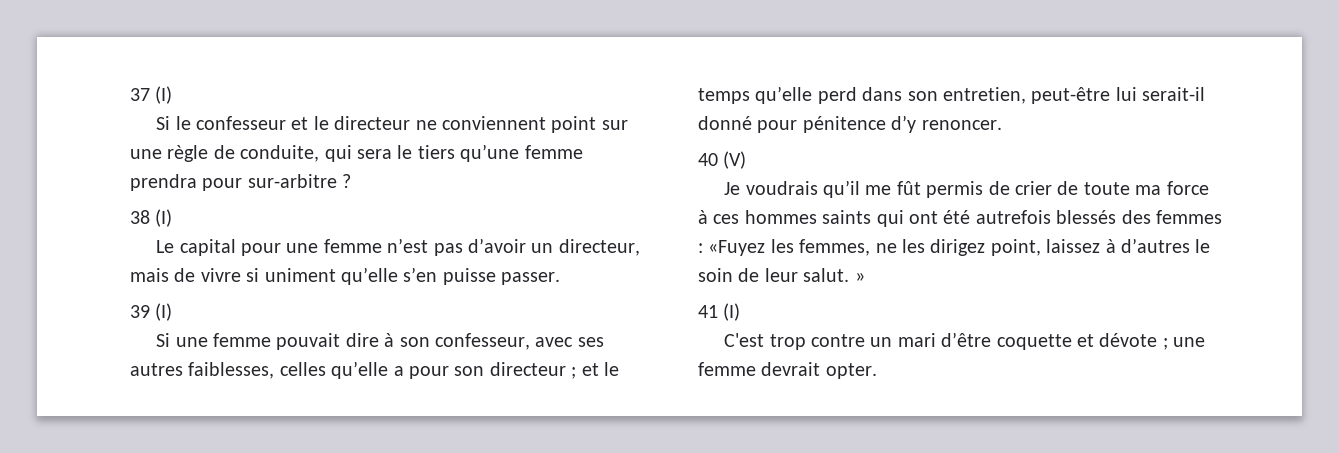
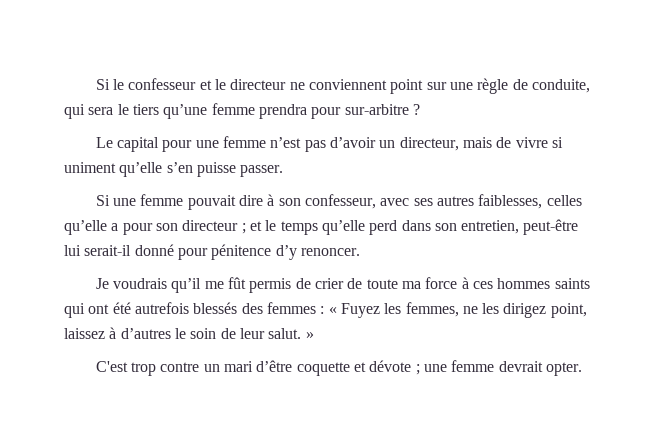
[130,86,173,104] 37 (I) // -> (95, 84) none
[130,209,173,227] // 38 (I) -> (420, 109) none
[130,303,173,321] // 39 (I) -> (284, 171) none
[698,151,747,169] // 40 (V) -> (360, 252) none
[708,240,766,256] «Fuyez -> [328,303,380,318] « Fuyez
[698,303,741,321] // 41 (I) -> (314, 335) none

